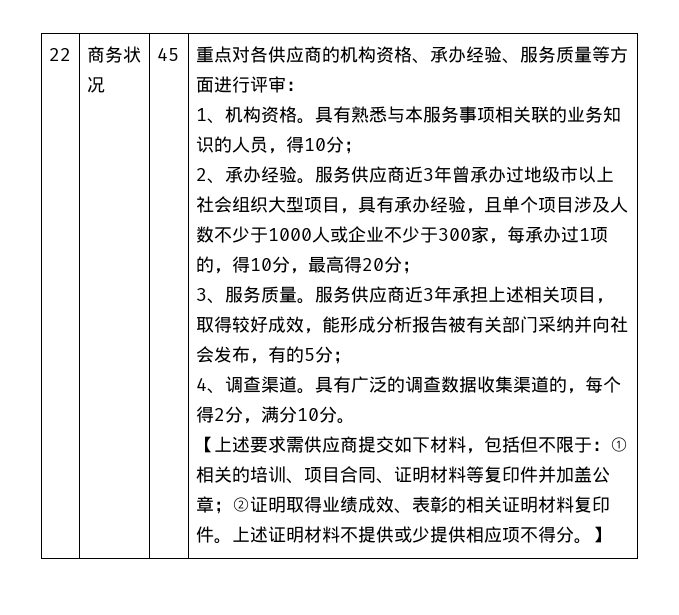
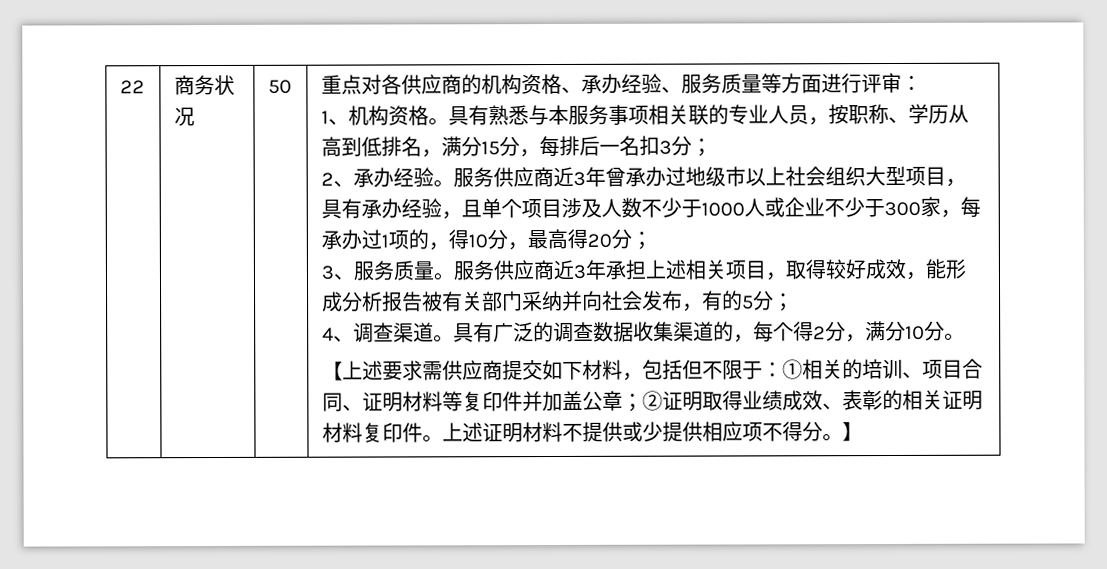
[156,48,179,61] 45 -> [267,79,292,94] 50
[566,106,621,123] [195,136,326,154] 业务知识的人员，得10 -> [727,103,969,126] [320,135,672,158] 专业人员，按职称、学历从高到低排名，满分15分，每排后一名扣3

